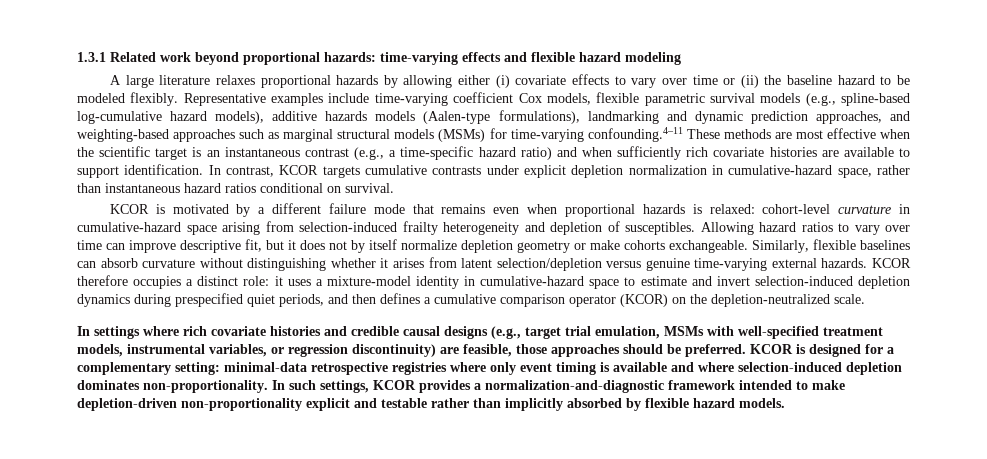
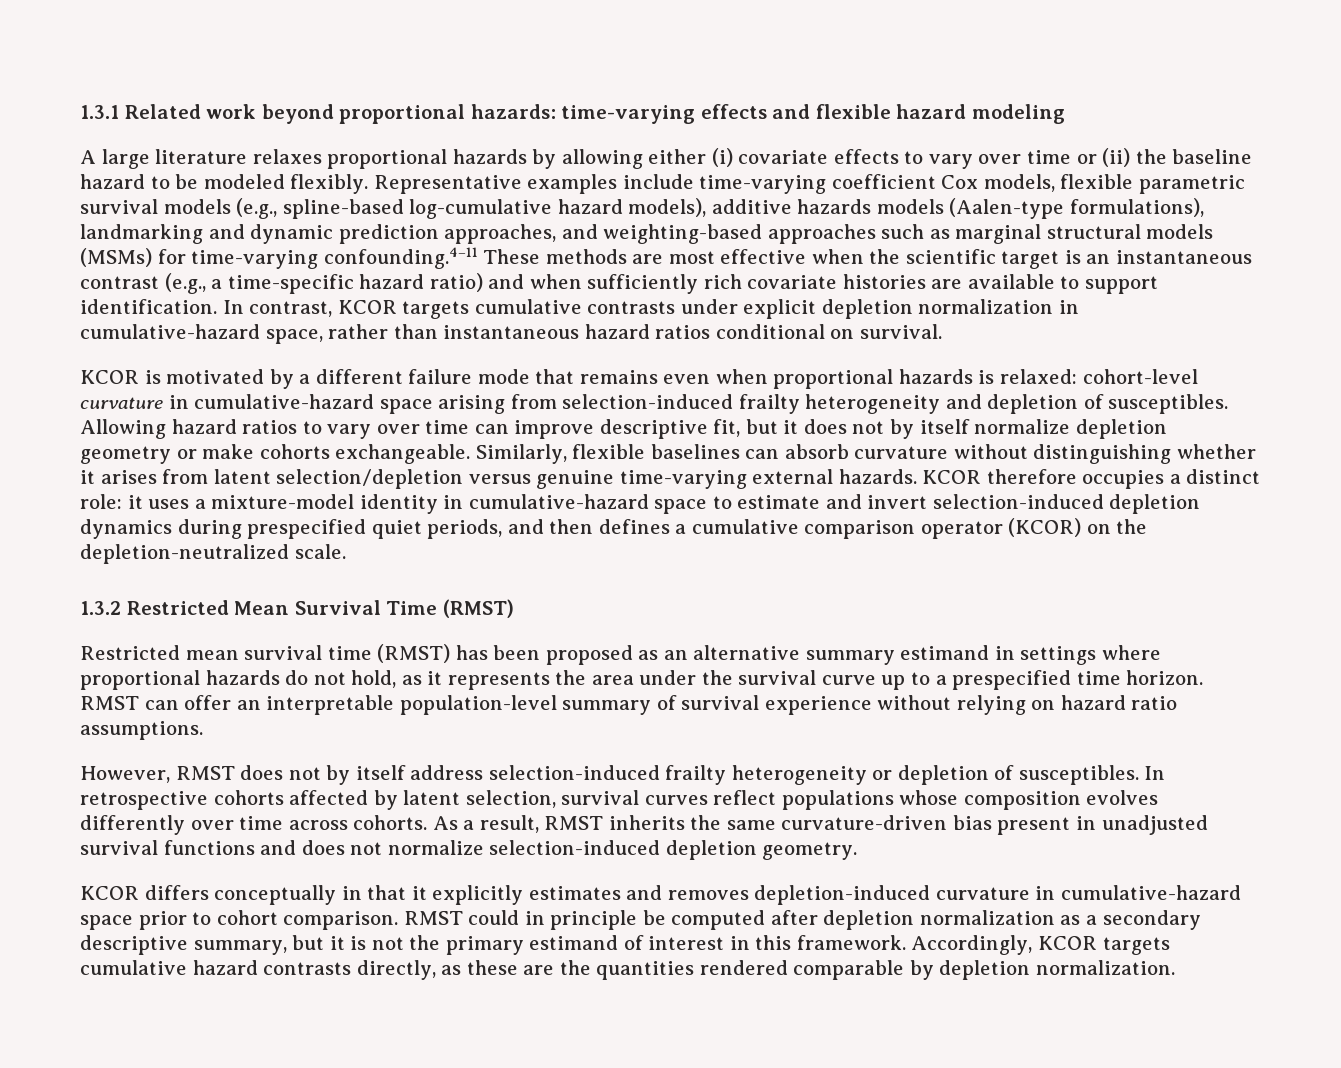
[77,326,883,339] [77,344,894,357] [77,362,902,375] [77,380,845,393] [77,398,785,411] In settings where rich covariate histories and credible causal designs (e.g., target trial emulation, MSMs with well-specified treatment models, instrumental variables, or regression discontinuity) are feasible, those approaches should be preferred. KCOR is designed for a complementary setting: minimal-data retrospective registries where only event timing is available and where selection-induced depletion dominates non-proportionality. In such settings, KCOR provides a normalization-and-diagnostic framework intended to make depletion-driven non-proportionality explicit and testable rather than implicitly absorbed by flexible hazard models. -> [80,599,514,618] [80,644,1162,665] [80,670,1204,690] [80,695,1178,715] [80,721,203,740] [80,765,1166,785] [80,790,1159,810] [80,815,1208,835] [80,840,858,860] [80,885,1241,905] [80,910,1201,930] [80,935,1170,955] [80,960,1175,980] 1.3.2 Restricted Mean Survival Time (RMST) // Restricted mean survival time (RMST) has been proposed as an alternative summary estimand in settings where proportional hazards do not hold, as it represents the area under the survival curve up to a prespecified time horizon. RMST can offer an interpretable population-level summary of survival experience without relying on hazard ratio assumptions. // However, RMST does not by itself address selection-induced frailty heterogeneity or depletion of susceptibles. In retrospective cohorts affected by latent selection, survival curves reflect populations whose composition evolves differently over time across cohorts. As a result, RMST inherits the same curvature-driven bias present in unadjusted survival functions and does not normalize selection-induced depletion geometry. // KCOR differs conceptually in that it explicitly estimates and removes depletion-induced curvature in cumulative-hazard space prior to cohort comparison. RMST could in principle be computed after depletion normalization as a secondary descriptive summary, but it is not the primary estimand of interest in this framework. Accordingly, KCOR targets cumulative hazard contrasts directly, as these are the quantities rendered comparable by depletion normalization.

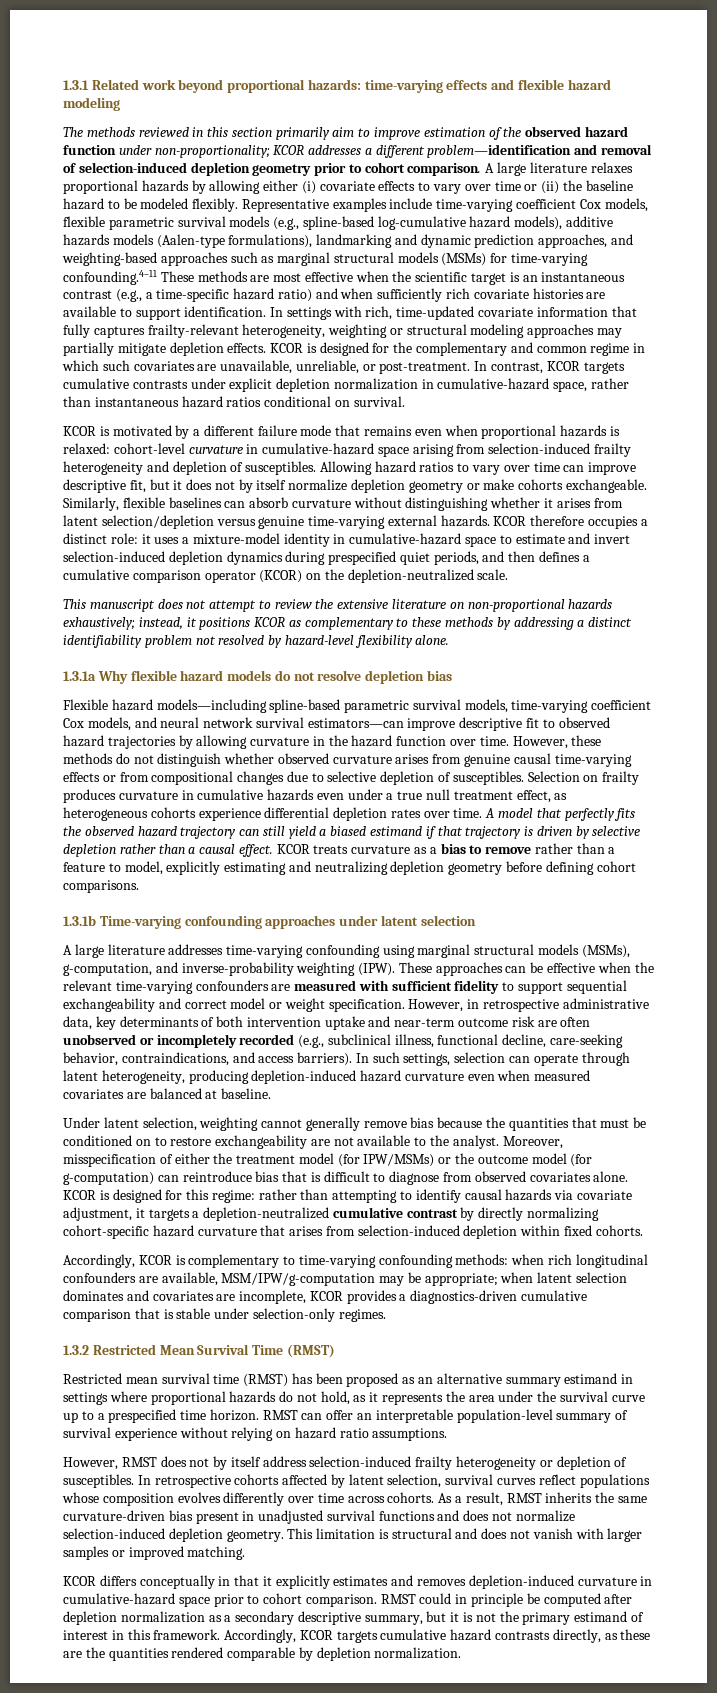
(1065, 114) none -> [63,126,628,140] [63,144,653,158] [63,162,482,176] The methods reviewed in this section primarily aim to improve estimation of the observed hazard function under non-proportionality; KCOR addresses a different problem—identification and removal of selection-induced depletion geometry prior to cohort comparison.
(244, 307) none -> [286,306,637,320] [63,324,623,338] [63,342,646,356] [62,360,488,374] settings with rich, time-updated covariate information that fully captures frailty-relevant heterogeneity, weighting or structural modeling approaches may partially mitigate depletion effects. KCOR is designed for the complementary and common regime in which such covariates are unavailable, unreliable, or post-treatment. In
(346, 551) none -> [63,599,613,612] [63,617,633,630] [63,635,450,648] [63,670,453,684] [63,699,652,713] [63,717,610,731] [63,735,602,749] [63,753,632,767] [63,771,640,785] [63,789,568,803] [63,807,636,821] [63,826,641,839] [63,843,616,857] [63,861,636,875] [63,880,139,893] [63,915,476,929] [63,944,630,958] [63,962,654,976] [63,980,627,994] [63,998,649,1012] [63,1016,591,1030] [63,1034,624,1048] [63,1052,630,1066] [63,1070,591,1084] [63,1088,272,1099] [63,1117,647,1131] [63,1135,563,1149] [63,1153,593,1167] [63,1171,629,1185] [63,1189,632,1203] [63,1207,600,1221] [63,1225,643,1239] [63,1254,648,1268] [63,1272,628,1286] [63,1290,588,1304] [63,1308,386,1322] // This manuscript does not attempt to review the extensive literature on non-proportional hazards exhaustively; instead, it positions KCOR as complementary to these methods by addressing a distinct identifiability problem not resolved by hazard-level flexibility alone. // 1.3.1a Why flexible hazard models do not resolve depletion bias // Flexible hazard models—including spline-based parametric survival models, time-varying coefficient Cox models, and neural network survival estimators—can improve descriptive fit to observed hazard trajectories by allowing curvature in the hazard function over time. However, these methods do not distinguish whether observed curvature arises from genuine causal time-varying effects or from compositional changes due to selective depletion of susceptibles. Selection on frailty produces curvature in cumulative hazards even under a true null treatment effect, as heterogeneous cohorts experience differential depletion rates over time. A model that perfectly fits the observed hazard trajectory can still yield a biased estimand if that trajectory is driven by selective depletion rather than a causal effect. KCOR treats curvature as a bias to remove rather than a feature to model, explicitly estimating and neutralizing depletion geometry before defining cohort comparisons. // 1.3.1b Time-varying confounding approaches under latent selection // A large literature addresses time-varying confounding using marginal structural models (MSMs), g-computation, and inverse-probability weighting (IPW). These approaches can be effective when the relevant time-varying confounders are measured with sufficient fidelity to support sequential exchangeability and correct model or weight specification. However, in retrospective administrative data, key determinants of both intervention uptake and near-term outcome risk are often unobserved or incompletely recorded (e.g., subclinical illness, functional decline, care-seeking behavior, contraindications, and access barriers). In such settings, selection can operate through latent heterogeneity, producing depletion-induced hazard curvature even when measured covariates are balanced at baseline. // Under latent selection, weighting cannot generally remove bias because the quantities that must be conditioned on to restore exchangeability are not available to the analyst. Moreover, misspecification of either the treatment model (for IPW/MSMs) or the outcome model (for g-computation) can reintroduce bias that is difficult to diagnose from observed covariates alone. KCOR is designed for this regime: rather than attempting to identify causal hazards via covariate adjustment, it targets a depletion-neutralized cumulative contrast by directly normalizing cohort-specific hazard curvature that arises from selection-induced depletion within fixed cohorts. // Accordingly, KCOR is complementary to time-varying confounding methods: when rich longitudinal confounders are available, MSM/IPW/g-computation may be appropriate; when latent selection dominates and covariates are incomplete, KCOR provides a diagnostics-driven cumulative comparison that is stable under selection-only regimes.
(858, 851) none -> [287,1528,643,1542] [63,1546,246,1560] This limitation is structural and does not vanish with larger samples or improved matching.

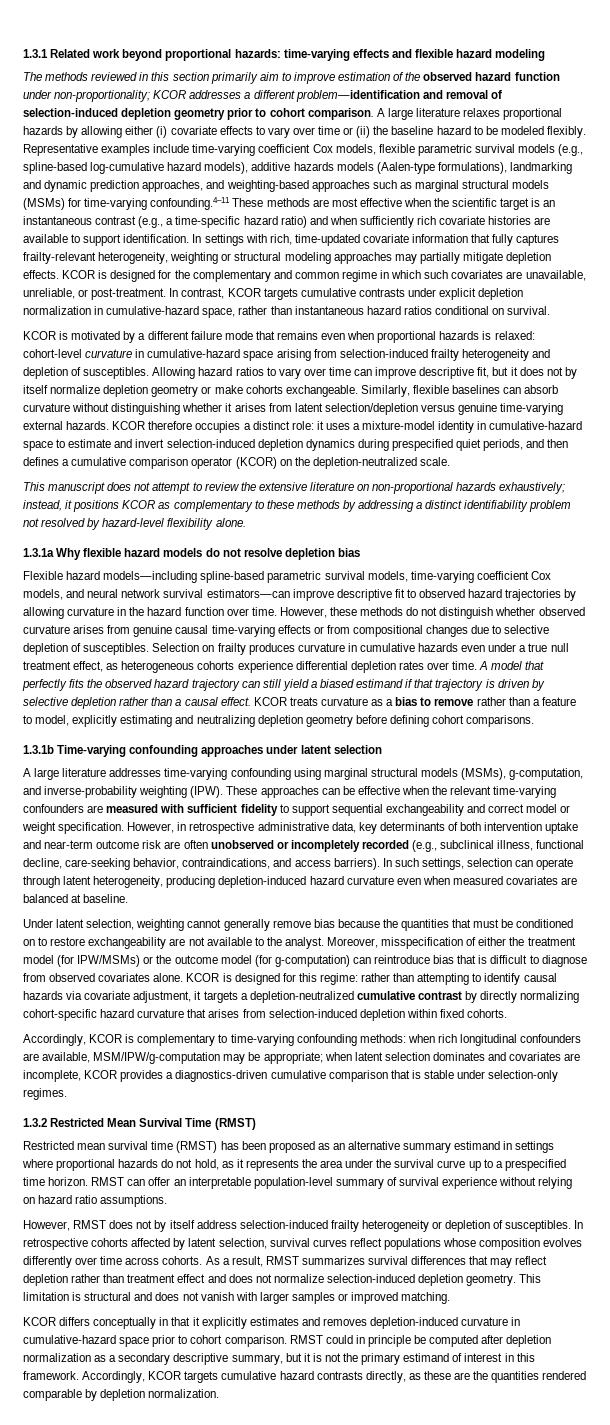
[545,1492,647,1503] [63,1510,435,1524] inherits the same curvature-driven bias present in unadjusted survival functions -> [301,1256,548,1268] [23,1274,206,1286] summarizes survival differences that may reflect depletion rather than treatment effect

